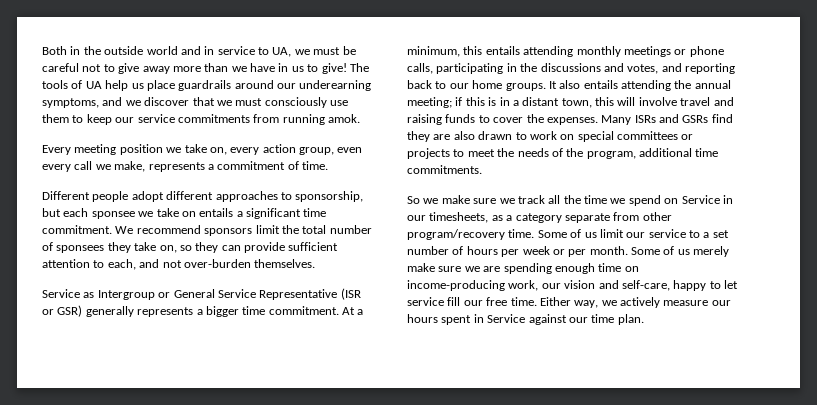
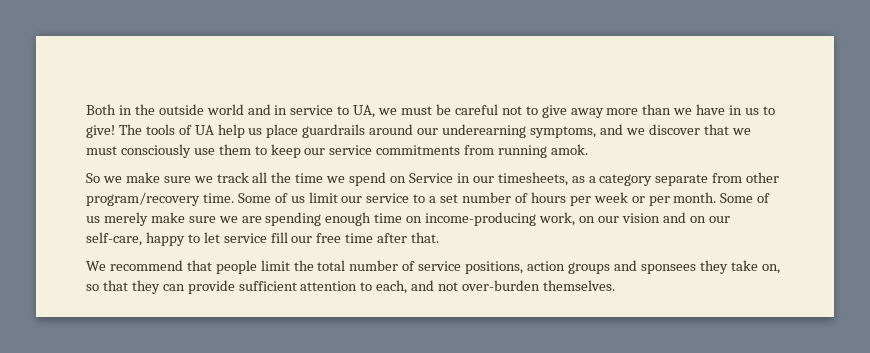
[42,144,363,155] [42,161,328,172] [42,191,364,202] [42,208,327,219] [42,225,372,236] [42,242,339,253] [42,259,316,270] [42,288,361,300] [42,305,364,317] [407,46,724,57] [407,63,735,74] [407,80,731,91] [407,97,734,108] [407,114,733,125] [407,131,694,142] [407,148,719,159] [407,165,482,174] // Every meeting position we take on, every action group, even every call we make, represents a commitment of time. // Different people adopt different approaches to sponsorship, but each sponsee we take on entails a significant time commitment. We recommend sponsors limit the total number of sponsees they take on, so they can provide sufficient attention to each, and not over-burden themselves. // Service as Intergroup or General Service Representative (ISR or GSR) generally represents a bigger time commitment. At a minimum, this entails attending monthly meetings or phone calls, participating in the discussions and votes, and reporting back to our home groups. It also entails attending the annual meeting; if this is in a distant town, this will involve travel and raising funds to cover the expenses. Many ISRs and GSRs find they are also drawn to work on special committees or projects to meet the needs of the program, additional time commitments. -> (589, 149) none
(539, 285) none -> [578,216,595,223] on
(619, 284) none -> [689,216,730,223] on our
[510,297,731,308] [407,314,644,325] time. Either way, we actively measure our hours spent in Service against our time plan. -> [345,232,440,243] [86,260,780,274] [86,280,615,294] time after that. // We recommend that people limit the total number of service positions, action groups and sponsees they take on, so that they can provide sufficient attention to each, and not over-burden themselves.

